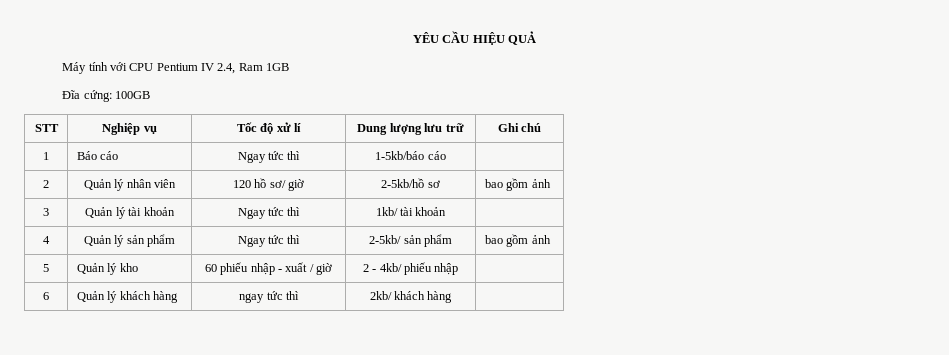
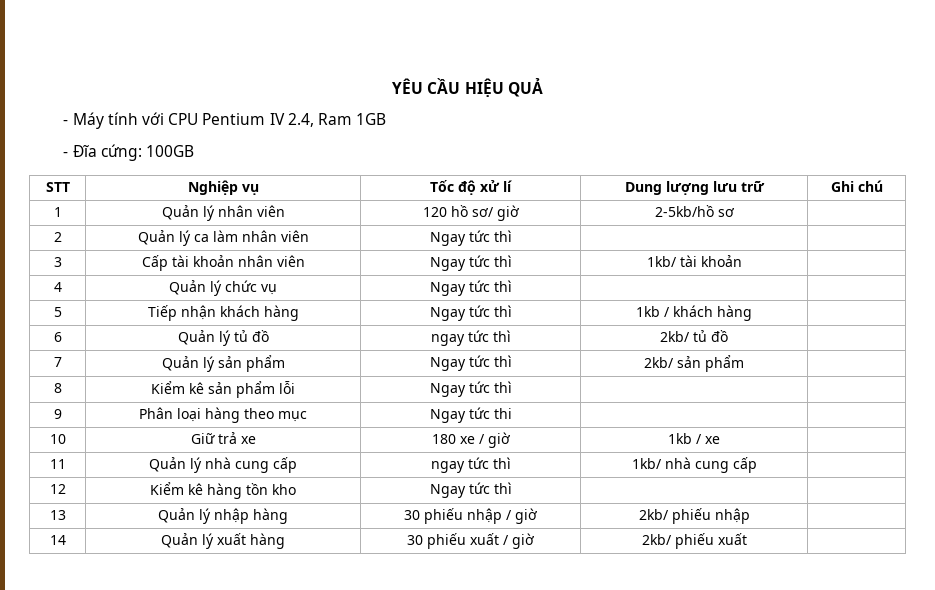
(537, 38) none -> [63,120,69,125] -
(290, 67) none -> [63,152,69,157] -
[76,151,119,160] [237,151,301,163] [375,151,446,160] [43,180,49,188] | Báo cáo | Ngay tức thì | 1-5kb/báo cáo | // 2 -> (62, 212) none
[484,178,551,191] bao gồm ảnh -> [53,232,62,242] [137,230,309,246] [429,230,512,246] // 2 | Quản lý ca làm nhân viên | Ngay tức thì | |
[85,207,175,219] Quản lý tài khoản -> [141,255,305,271] Cấp tài khoản nhân viên
(50, 240) none -> [169,280,277,296] [429,280,512,296] [53,307,62,317] [147,305,299,321] [429,305,512,321] [636,305,752,321] [53,332,62,342] [177,330,269,346] [430,330,511,346] [660,330,728,342] [53,357,62,367] | Quản lý chức vụ | Ngay tức thì | | // 5 | Tiếp nhận khách hàng | Ngay tức thì | 1kb / khách hàng | // 6 | Quản lý tủ đồ | ngay tức thì | 2kb/ tủ đồ | // 7
[369,234,452,247] [484,234,551,247] [43,264,49,272] [76,263,138,275] [204,262,333,275] [362,262,459,275] [43,292,49,300] [76,291,179,303] [239,291,299,303] [369,291,453,303] 2-5kb/ sản phẩm | bao gồm ảnh // 5 | Quản lý kho | 60 phiếu nhập - xuất / giờ | 2 - 4kb/ phiếu nhập | // 6 | Quản lý khách hàng | ngay tức thì | 2kb/ khách hàng -> [644,355,744,372] [53,383,62,393] [151,381,295,398] [429,381,512,397] [53,409,62,419] [139,407,307,423] [429,407,512,423] [49,434,66,444] [190,432,256,444] [431,432,511,448] [668,433,720,444] [49,459,66,469] [149,457,297,473] [430,457,511,473] [631,457,757,473] [49,484,66,494] [150,482,296,499] [429,482,512,498] [49,510,66,520] [158,508,288,524] [404,508,538,524] [638,508,750,524] [49,535,66,545] [161,533,285,549] [407,533,535,549] [641,533,747,549] 2kb/ sản phẩm | // 8 | Kiểm kê sản phẩm lỗi | Ngay tức thì | | // 9 | Phân loại hàng theo mục | Ngay tức thi | | // 10 | Giữ trả xe | 180 xe / giờ | 1kb / xe | // 11 | Quản lý nhà cung cấp | ngay tức thì | 1kb/ nhà cung cấp | // 12 | Kiểm kê hàng tồn kho | Ngay tức thì | | // 13 | Quản lý nhập hàng | 30 phiếu nhập / giờ | 2kb/ phiếu nhập | // 14 | Quản lý xuất hàng | 30 phiếu xuất / giờ | 2kb/ phiếu xuất

